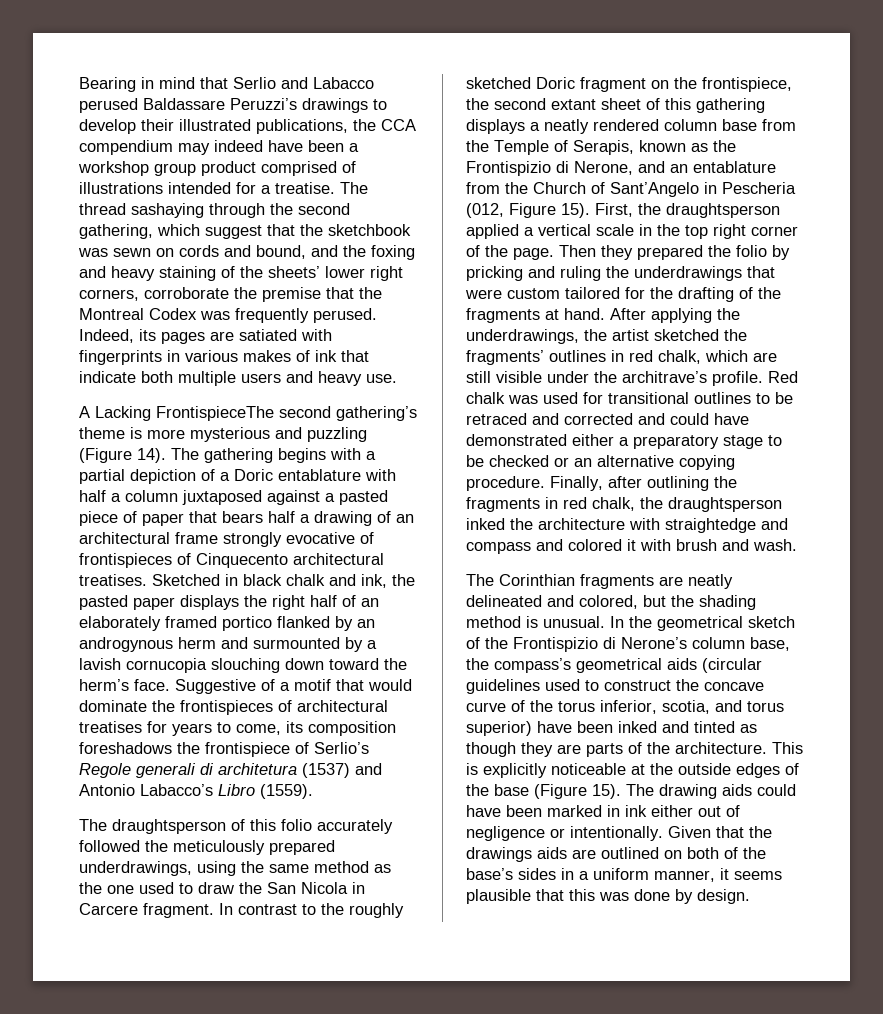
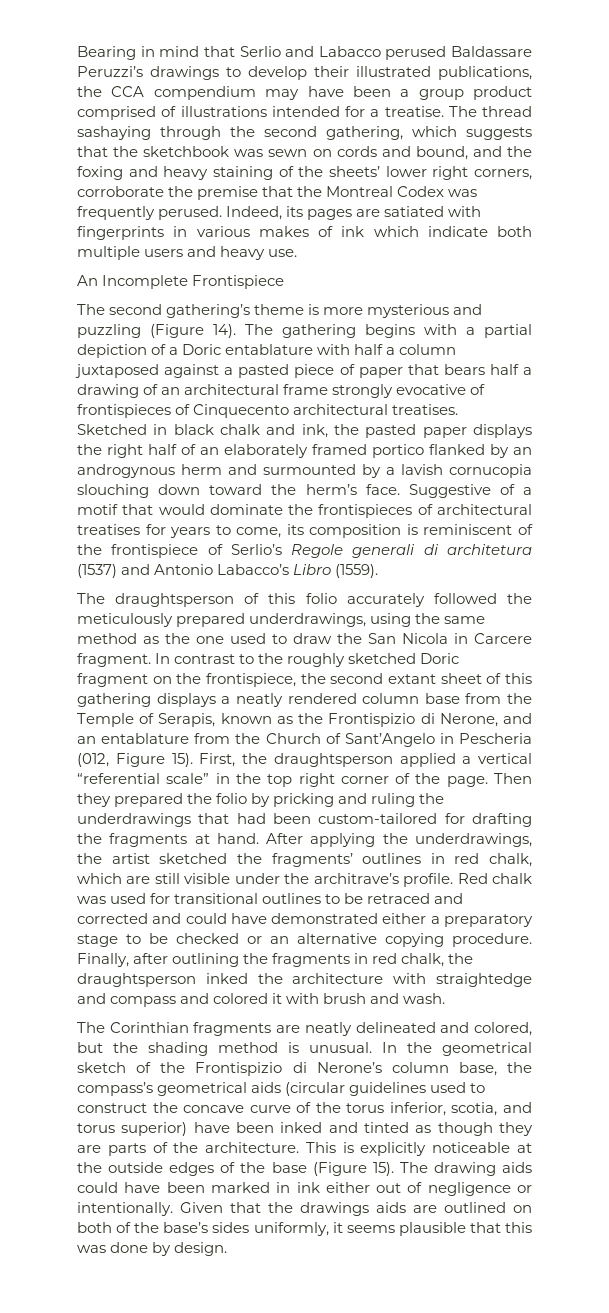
[214,140,263,152] indeed -> (300, 94) none
[78,161,149,176] workshop -> (410, 93) none
[205,225,262,239] suggest -> [466,127,532,140] suggests
[341,350,369,362] that -> [373,226,419,237] which
[79,406,274,421] A Lacking FrontispieceThe -> [77,275,285,289] [77,304,105,315] An Incomplete Frontispiece // The
[79,742,172,754] foreshadows -> [406,524,533,535] is reminiscent of
[596,224,634,236] scale -> [77,773,210,784] “referential scale”
[465,287,753,302] were custom tailored for the drafting of -> [236,813,532,827] had been custom-tailored for drafting
[561,868,715,882] in a uniform manner, -> [253,1222,329,1236] uniformly,

